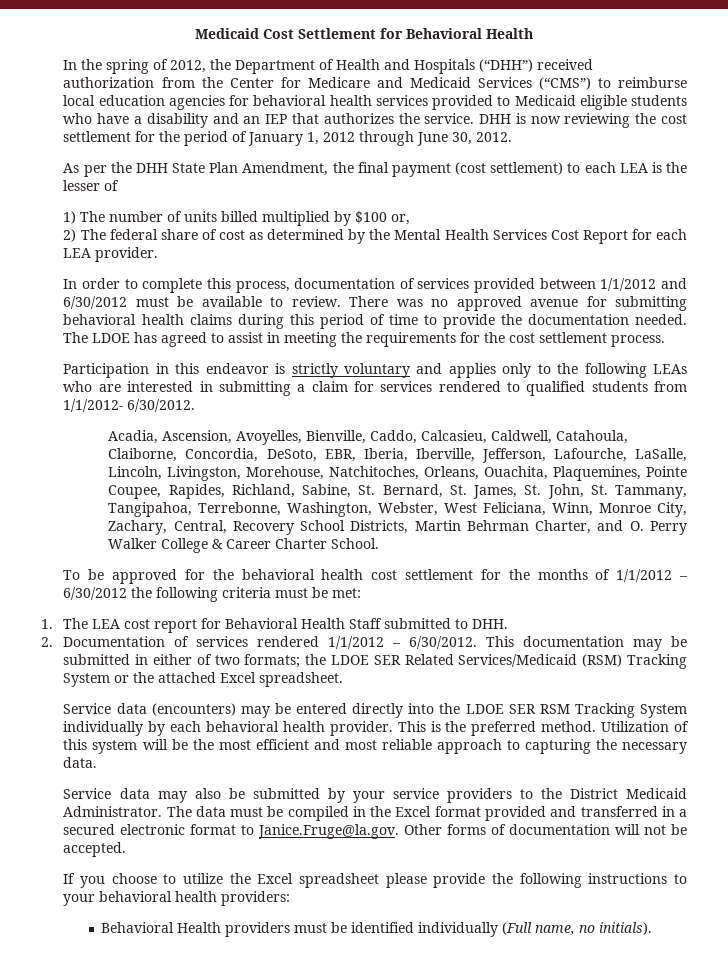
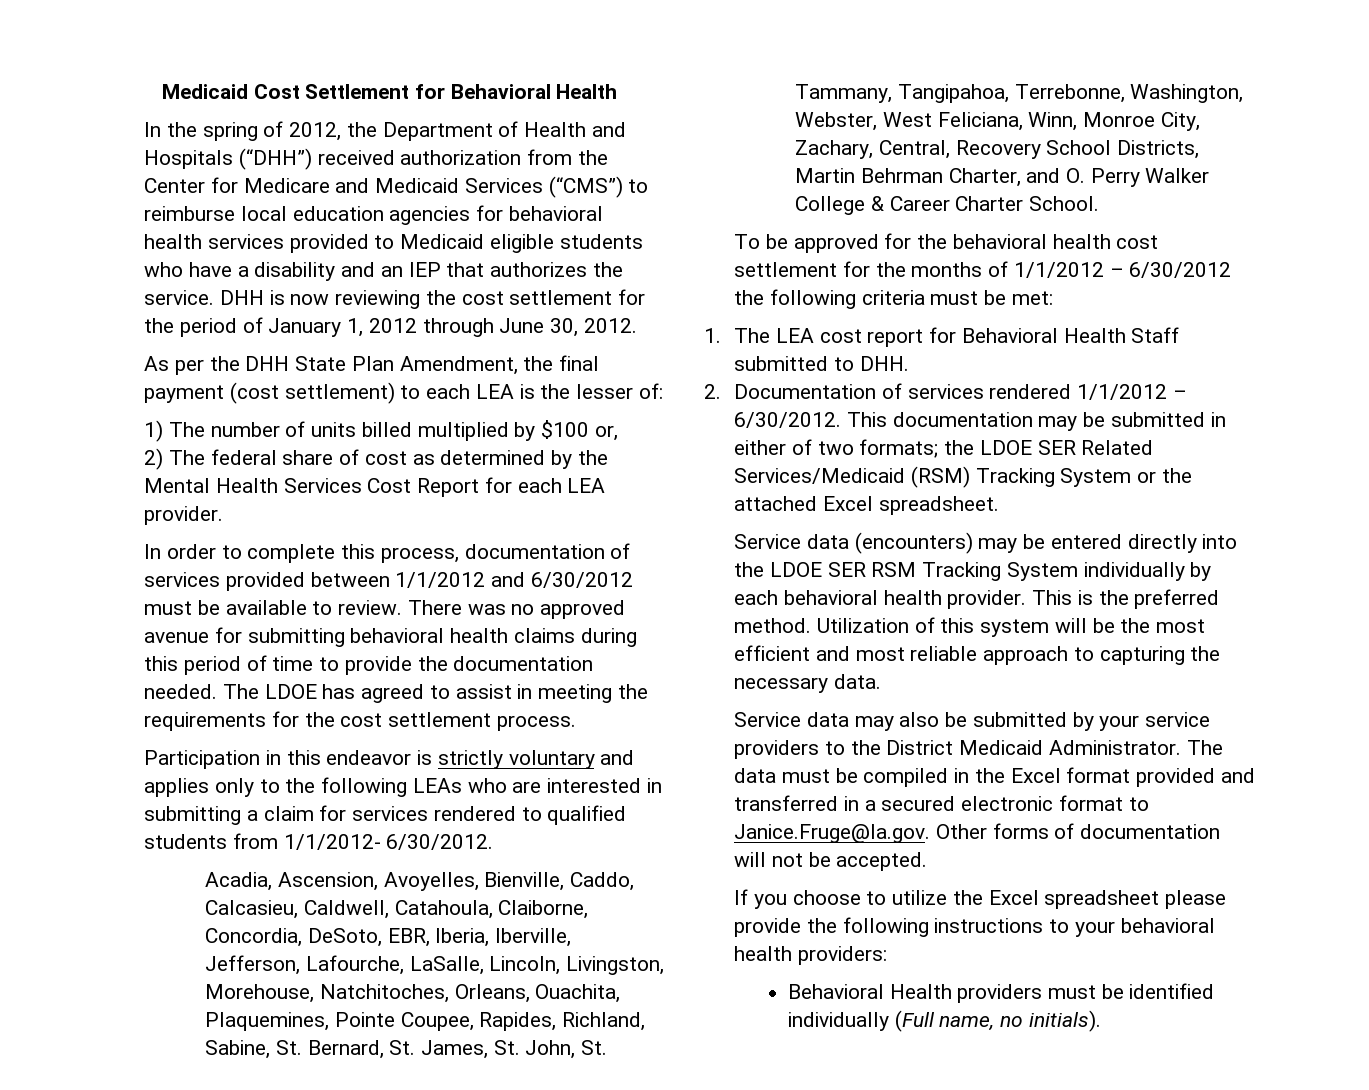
[104,180,120,191] of -> [638,383,663,399] of:

